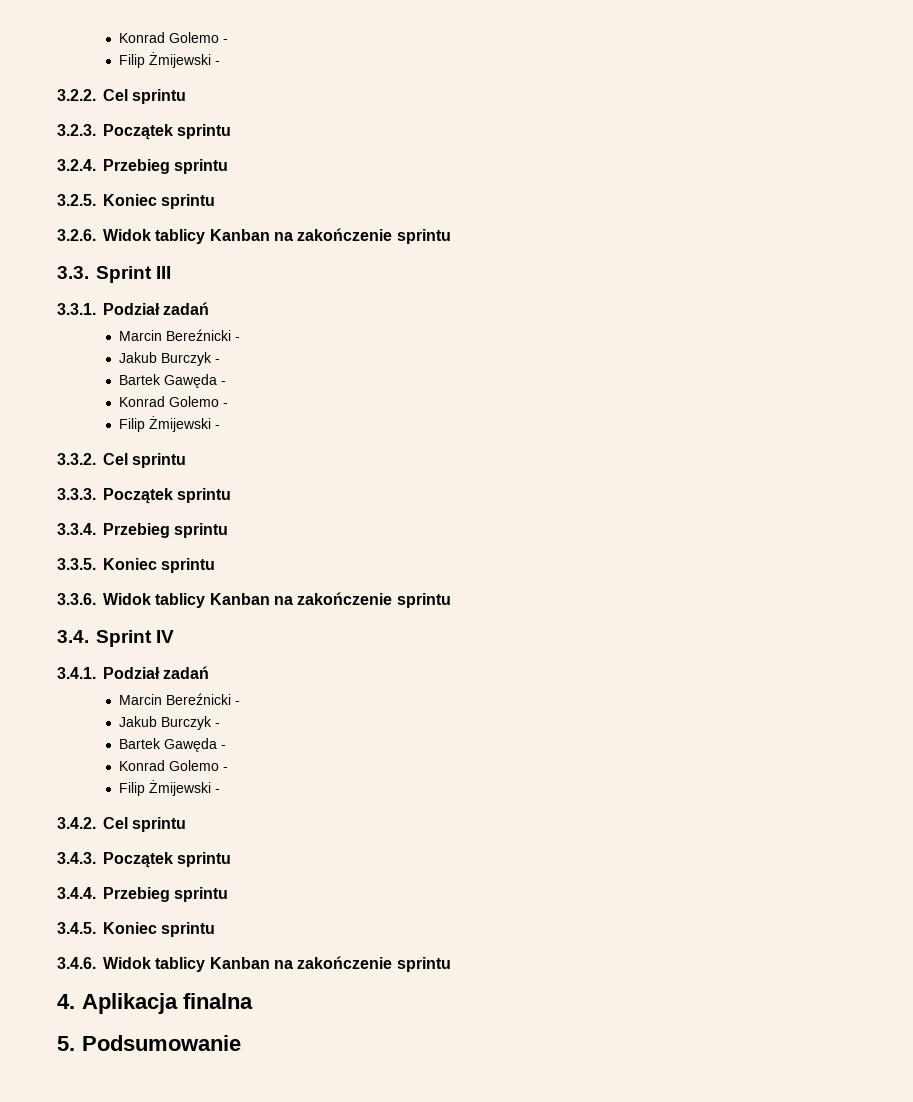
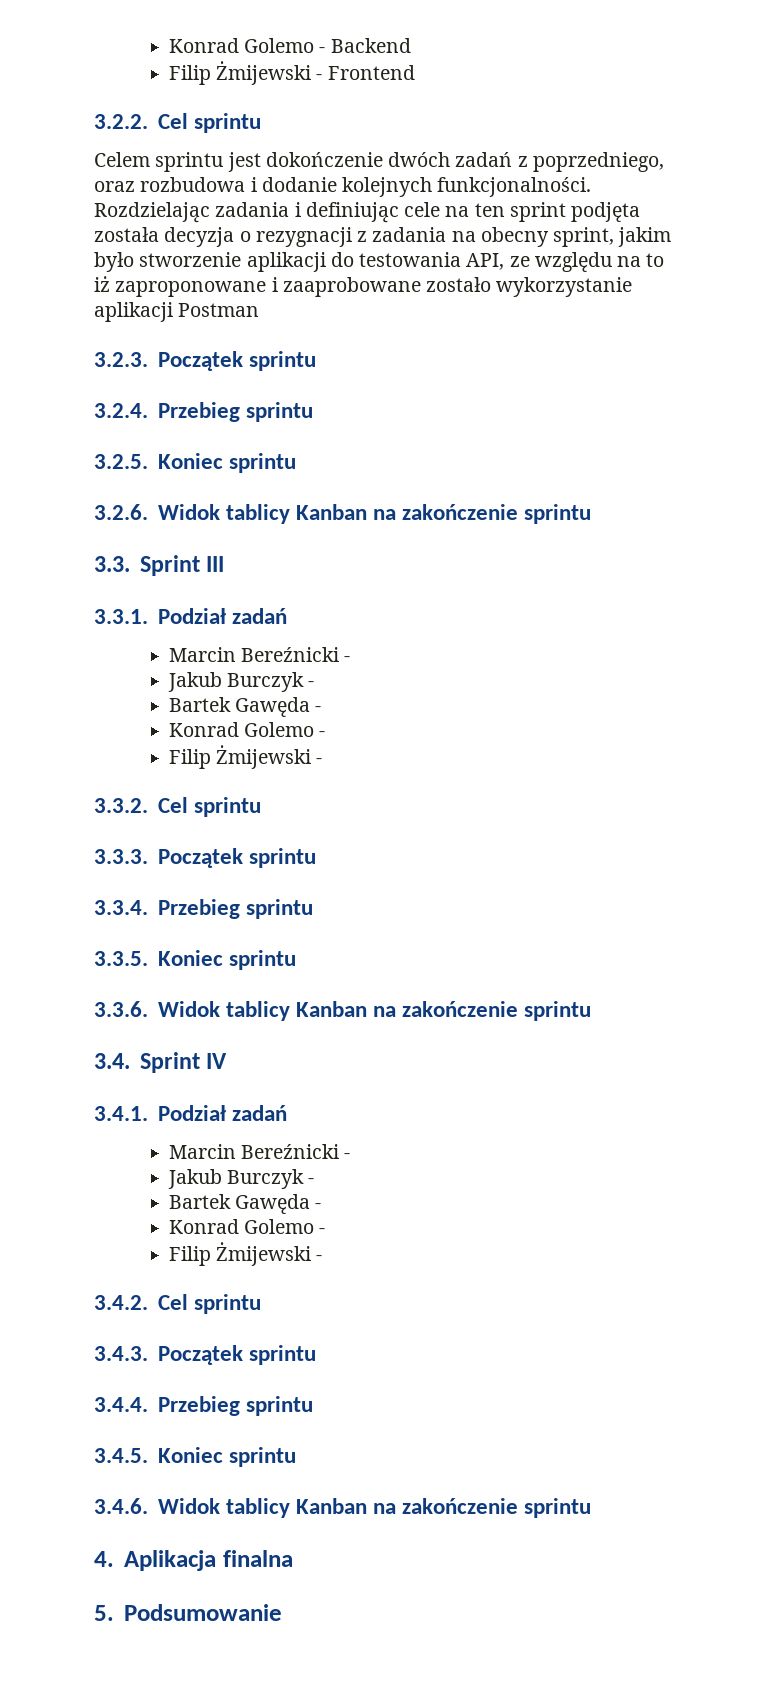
[118,32,228,43] [118,52,220,68] Konrad Golemo - // Filip Żmijewski - -> [168,38,411,53] [168,61,415,85] Konrad Golemo - Backend // Filip Żmijewski - Frontend
(187, 96) none -> [94,152,664,172] [94,177,592,197] [94,202,641,223] [94,227,672,247] [94,252,665,272] [94,276,633,297] [94,302,260,322] // Celem sprintu jest dokończenie dwóch zadań z poprzedniego, oraz rozbudowa i dodanie kolejnych funkcjonalności. Rozdzielając zadania i definiując cele na ten sprint podjęta została decyzja o rezygnacji z zadania na obecny sprint, jakim było stworzenie aplikacji do testowania API, ze względu na to iż zaproponowane i zaaprobowane zostało wykorzystanie aplikacji Postman

